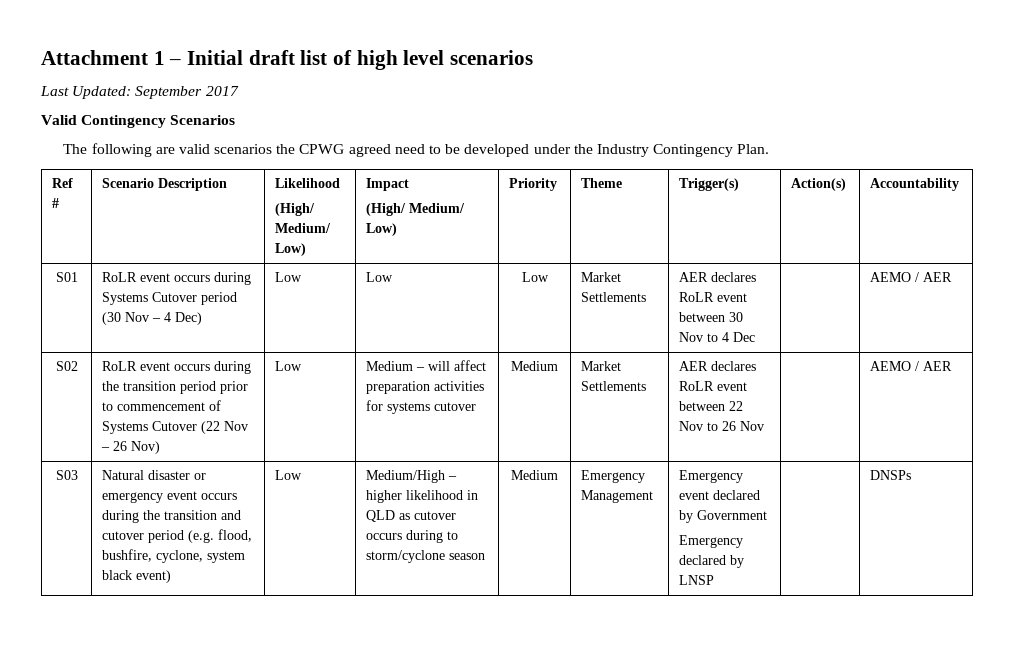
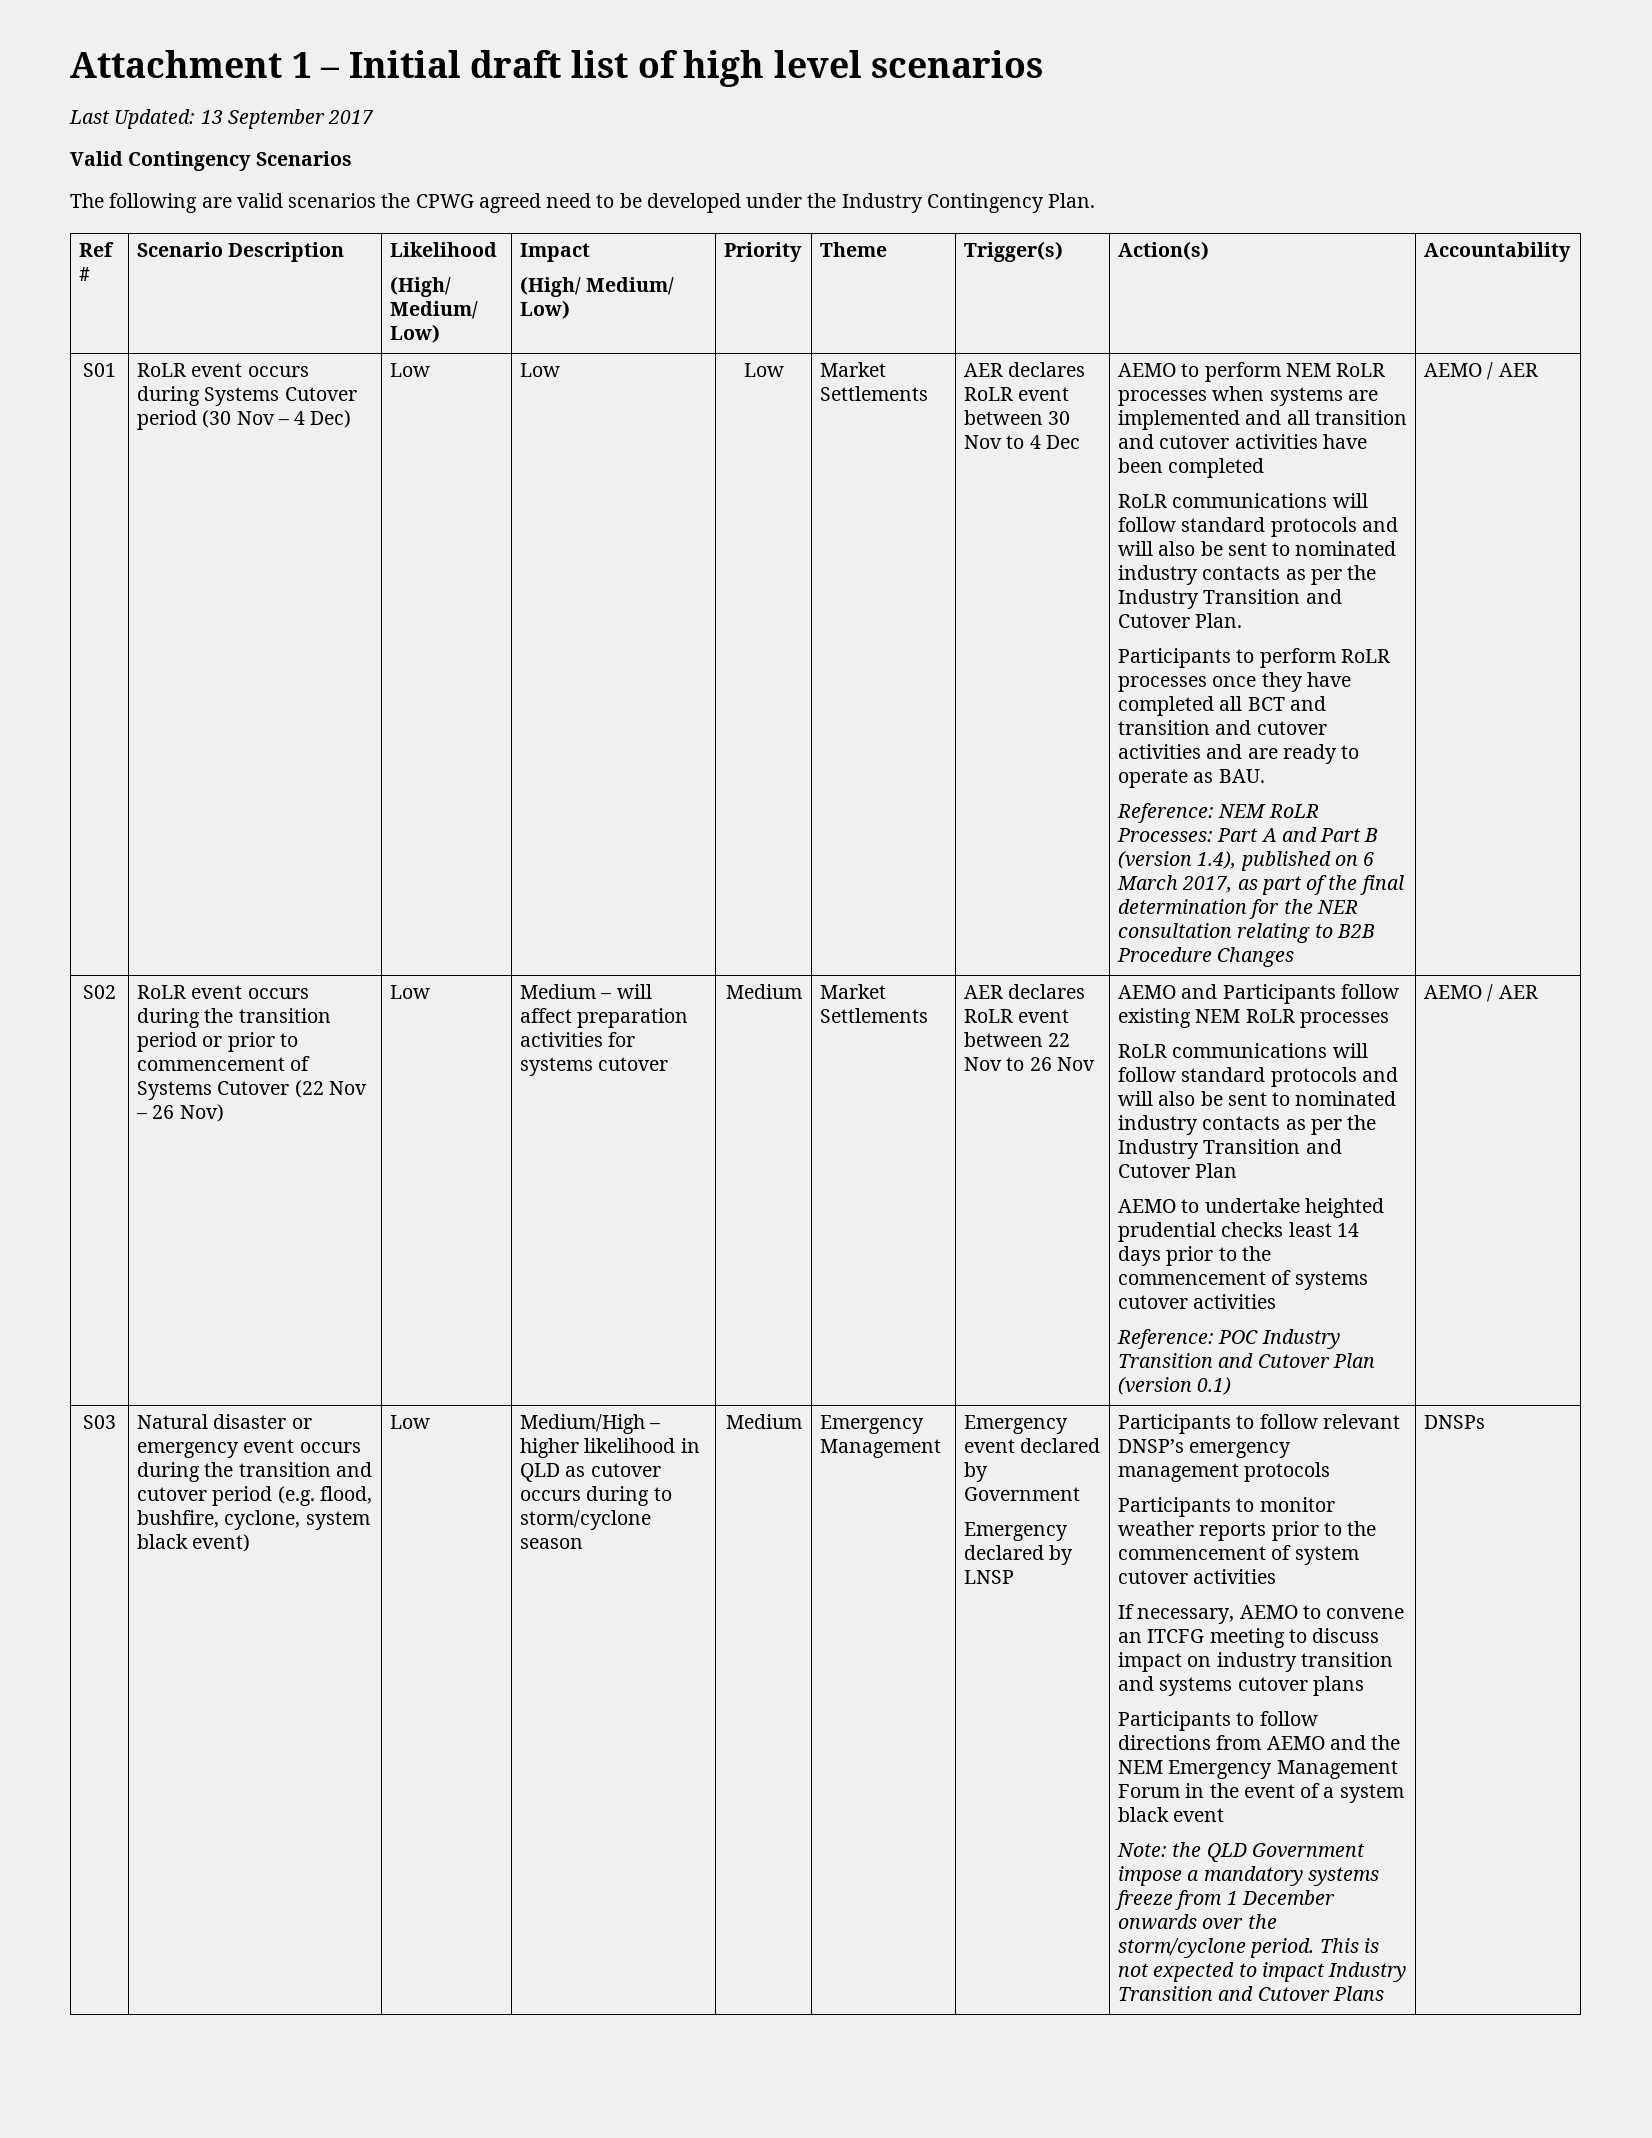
(132, 92) none -> [200,110,223,124] 13
(756, 337) none -> [1118,362,1386,382] [1118,386,1378,406] [1118,410,1407,430] [1118,434,1367,449] [1118,458,1265,478] [1118,493,1368,508] [1118,517,1398,537] [1118,541,1397,556] [1118,565,1377,585] [1118,589,1342,609] [1118,613,1243,628] [1118,648,1390,668] [1118,672,1351,692] [1118,696,1326,716] [1118,720,1327,735] [1118,744,1360,764] [1118,769,1265,788] [1117,803,1319,823] [1117,827,1379,842] [1118,851,1375,871] [1117,875,1404,895] [1118,899,1358,919] [1118,923,1375,943] [1117,947,1295,967] AEMO to perform NEM RoLR processes when systems are implemented and all transition and cutover activities have been completed // RoLR communications will follow standard protocols and will also be sent to nominated industry contacts as per the Industry Transition and Cutover Plan. // Participants to perform RoLR processes once they have completed all BCT and transition and cutover activities and are ready to operate as BAU. // Reference: NEM RoLR Processes: Part A and Part B (version 1.4), published on 6 March 2017, as part of the final determination for the NER consultation relating to B2B Procedure Changes
(217, 387) none -> [202,1036,223,1047] or
(765, 426) none -> [1118,984,1399,1004] [1118,1008,1389,1028] [1118,1043,1368,1058] [1118,1067,1398,1087] [1118,1091,1397,1106] [1118,1115,1377,1135] [1118,1139,1342,1159] [1118,1163,1238,1178] [1118,1198,1384,1218] [1118,1222,1359,1242] [1118,1246,1271,1266] [1118,1270,1368,1290] [1118,1294,1277,1309] [1117,1329,1340,1349] [1118,1353,1375,1368] [1118,1377,1232,1395] AEMO and Participants follow existing NEM RoLR processes // RoLR communications will follow standard protocols and will also be sent to nominated industry contacts as per the Industry Transition and Cutover Plan // AEMO to undertake heighted prudential checks least 14 days prior to the commencement of systems cutover activities // Reference: POC Industry Transition and Cutover Plan (version 0.1)
(715, 580) none -> [1118,1414,1400,1434] [1118,1439,1292,1458] [1118,1462,1331,1482] [1118,1497,1335,1517] [1118,1521,1377,1541] [1118,1545,1359,1565] [1118,1569,1277,1584] [1118,1604,1405,1624] [1118,1628,1380,1648] [1118,1652,1393,1672] [1118,1676,1364,1696] [1118,1711,1318,1731] [1118,1735,1401,1750] [1118,1760,1398,1779] [1118,1783,1404,1803] [1118,1807,1225,1822] [1117,1842,1365,1862] [1118,1866,1379,1886] [1115,1890,1335,1910] [1118,1914,1277,1930] [1118,1938,1379,1958] [1118,1962,1407,1982] [1118,1986,1384,2001] Participants to follow relevant DNSP’s emergency management protocols // Participants to monitor weather reports prior to the commencement of system cutover activities // If necessary, AEMO to convene an ITCFG meeting to discuss impact on industry transition and systems cutover plans // Participants to follow directions from AEMO and the NEM Emergency Management Forum in the event of a system black event // Note: the QLD Government impose a mandatory systems freeze from 1 December onwards over the storm/cyclone period. This is not expected to impact Industry Transition and Cutover Plans

